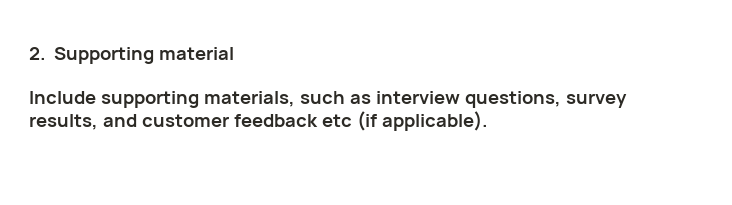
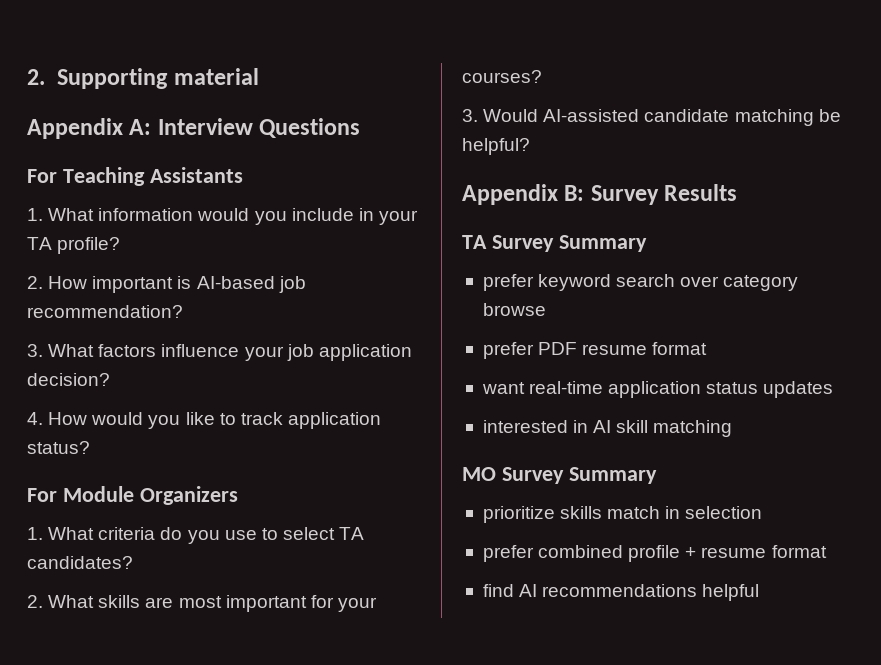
[29,91,627,108] [29,111,488,131] Include supporting materials, such as interview questions, survey results, and customer feedback etc (if applicable). -> [27,118,361,139] [27,167,243,186] [27,208,418,225] [27,237,121,254] [27,276,306,293] [27,305,183,318] [27,344,412,361] [27,373,110,386] [27,412,381,429] [27,441,90,454] [27,486,238,505] [27,527,365,544] [27,556,133,569] [27,595,377,612] [462,70,542,83] [462,109,841,126] [462,138,530,155] [462,184,738,205] [462,235,647,252] [482,274,799,291] [482,303,546,316] [482,342,708,359] [481,381,834,398] [482,420,733,437] [462,467,657,484] [482,506,763,523] [482,545,827,562] [482,584,760,601] Appendix A: Interview Questions // For Teaching Assistants // 1. What information would you include in your TA profile? // 2. How important is AI-based job recommendation? // 3. What factors influence your job application decision? // 4. How would you like to track application status? // For Module Organizers // 1. What criteria do you use to select TA candidates? // 2. What skills are most important for your courses? // 3. Would AI-assisted candidate matching be helpful? // Appendix B: Survey Results // TA Survey Summary // prefer keyword search over category browse // prefer PDF resume format // want real-time application status updates // interested in AI skill matching // MO Survey Summary // prioritize skills match in selection // prefer combined profile + resume format // find AI recommendations helpful

